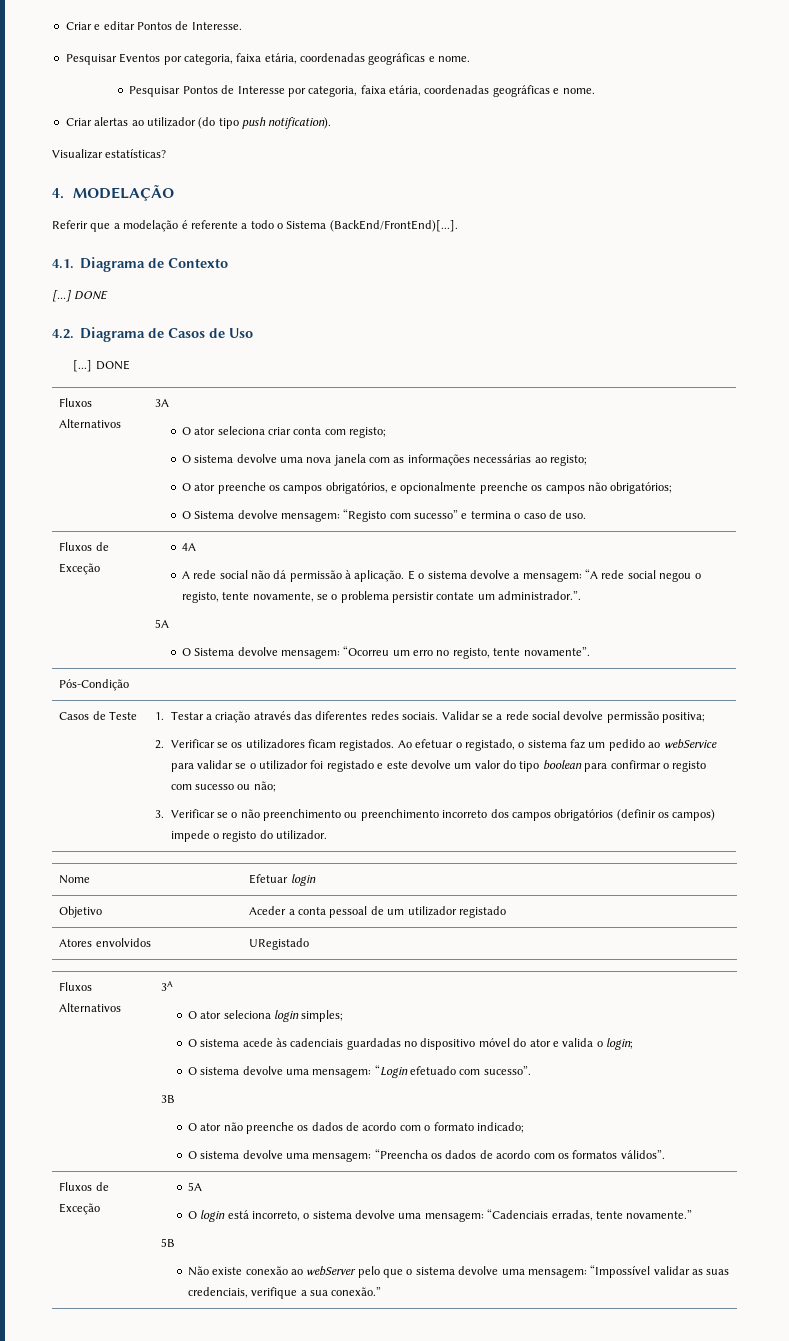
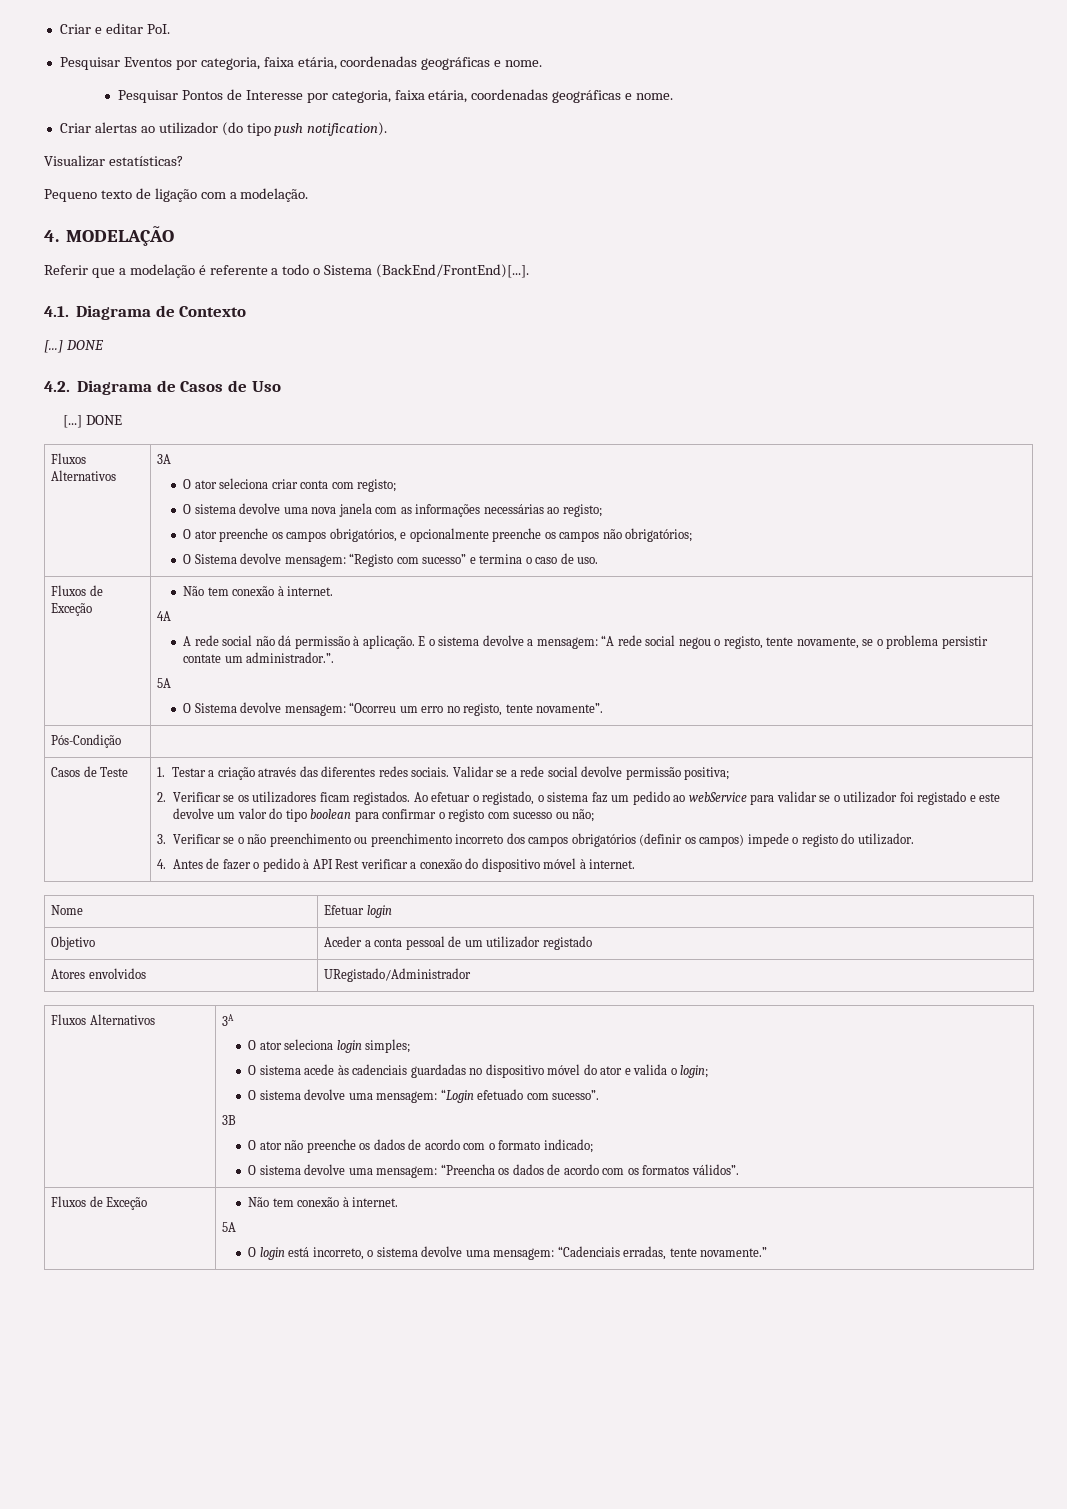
[136,21,242,30] Pontos de Interesse. -> [146,24,170,34] PoI.
(167, 153) none -> [44,188,309,202] // Pequeno texto de ligação com a modelação.
(101, 569) none -> [183,586,334,596] Não tem conexão à internet. //
(328, 835) none -> [157,858,636,872] // 4. Antes de fazer o pedido à API Rest verificar a conexão do dispositivo móvel à internet.
[249,938,310,950] URegistado -> [324,968,472,982] URegistado/Administrador
(101, 1209) none -> [248,1197,399,1207] Não tem conexão à internet. //
[161,1238,176,1247] [187,1265,730,1278] [187,1287,382,1299] // 5B // Não existe conexão ao webServer pelo que o sistema devolve uma mensagem: “Impossível validar as suas credenciais, verifique a sua conexão.” -> (768, 1252) none

